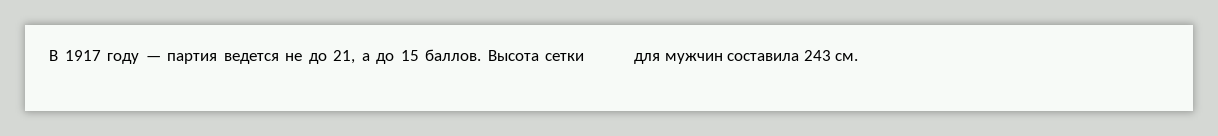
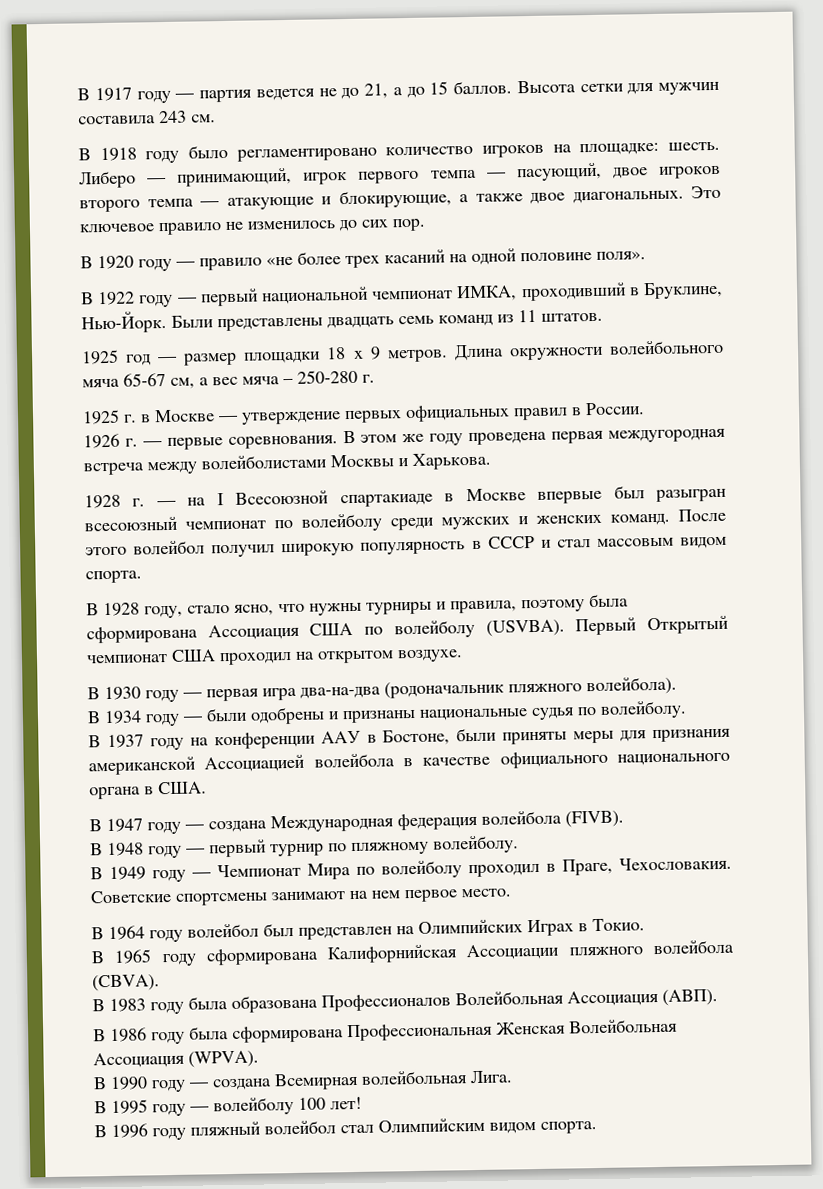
(859, 57) none -> [78,141,720,164] [79,162,721,189] [79,185,721,213] [79,218,426,236] [80,248,646,272] [80,281,723,308] [81,309,603,334] [81,339,724,366] [82,369,375,389] [82,402,645,425] [83,428,727,450] [83,452,491,476] [84,485,727,509] [84,508,726,532] [85,535,728,558] [85,570,142,584] [86,593,629,619] [86,615,729,644] [86,649,463,666] [87,676,677,703] [87,700,687,727] [88,727,731,751] [88,750,730,776] [89,781,207,800] [89,810,624,835] [90,835,519,859] [90,856,732,883] [90,888,511,906] [91,918,645,943] [91,939,734,967] [92,974,160,992] [92,989,718,1015] [93,1018,678,1045] [93,1050,259,1069] [93,1070,513,1093] [94,1096,362,1117] [94,1117,597,1141] // В 1918 году было регламентировано количество игроков на площадке: шесть. Либеро — принимающий, игрок первого темпа — пасующий, двое игроков второго темпа — атакующие и блокирующие, а также двое диагональных. Это ключевое правило не изменилось до сих пор. // В 1920 году — правило «не более трех касаний на одной половине поля». // В 1922 году — первый национальной чемпионат ИМКА, проходивший в Бруклине, Нью-Йорк. Были представлены двадцать семь команд из 11 штатов. // 1925 год — размер площадки 18 x 9 метров. Длина окружности волейбольного мяча 65-67 см, а вес мяча – 250-280 г. // 1925 г. в Москве — утверждение первых официальных правил в России. // 1926 г. — первые соревнования. В этом же году проведена первая междугородная встреча между волейболистами Москвы и Харькова. // 1928 г. — на I Всесоюзной спартакиаде в Москве впервые был разыгран всесоюзный чемпионат по волейболу среди мужских и женских команд. После этого волейбол получил широкую популярность в СССР и стал массовым видом спорта. // В 1928 году, стало ясно, что нужны турниры и правила, поэтому была сформирована Ассоциация США по волейболу (USVBA). Первый Открытый чемпионат США проходил на открытом воздухе. // В 1930 году — первая игра два-на-два (родоначальник пляжного волейбола). // В 1934 году — были одобрены и признаны национальные судья по волейболу. // В 1937 году на конференции ААУ в Бостоне, были приняты меры для признания американской Ассоциацией волейбола в качестве официального национального органа в США. // В 1947 году — создана Международная федерация волейбола (FIVB). // В 1948 году — первый турнир по пляжному волейболу. // В 1949 году — Чемпионат Мира по волейболу проходил в Праге, Чехословакия. Советские спортсмены занимают на нем первое место. // В 1964 году волейбол был представлен на Олимпийских Играх в Токио. // В 1965 году сформирована Калифорнийская Ассоциации пляжного волейбола (CBVA). // В 1983 году была образована Профессионалов Волейбольная Ассоциация (АВП). // В 1986 году была сформирована Профессиональная Женская Волейбольная Ассоциация (WPVA). // В 1990 году — создана Всемирная волейбольная Лига. // В 1995 году — волейболу 100 лет! // В 1996 году пляжный волейбол стал Олимпийским видом спорта.

